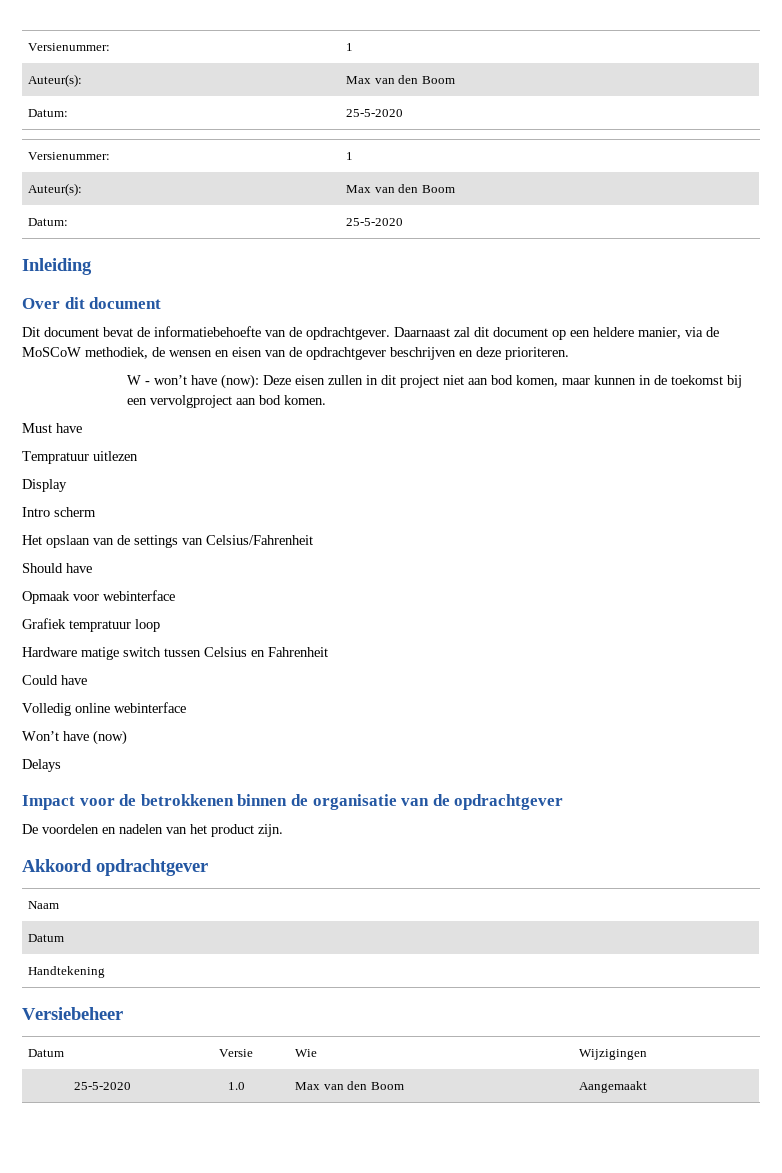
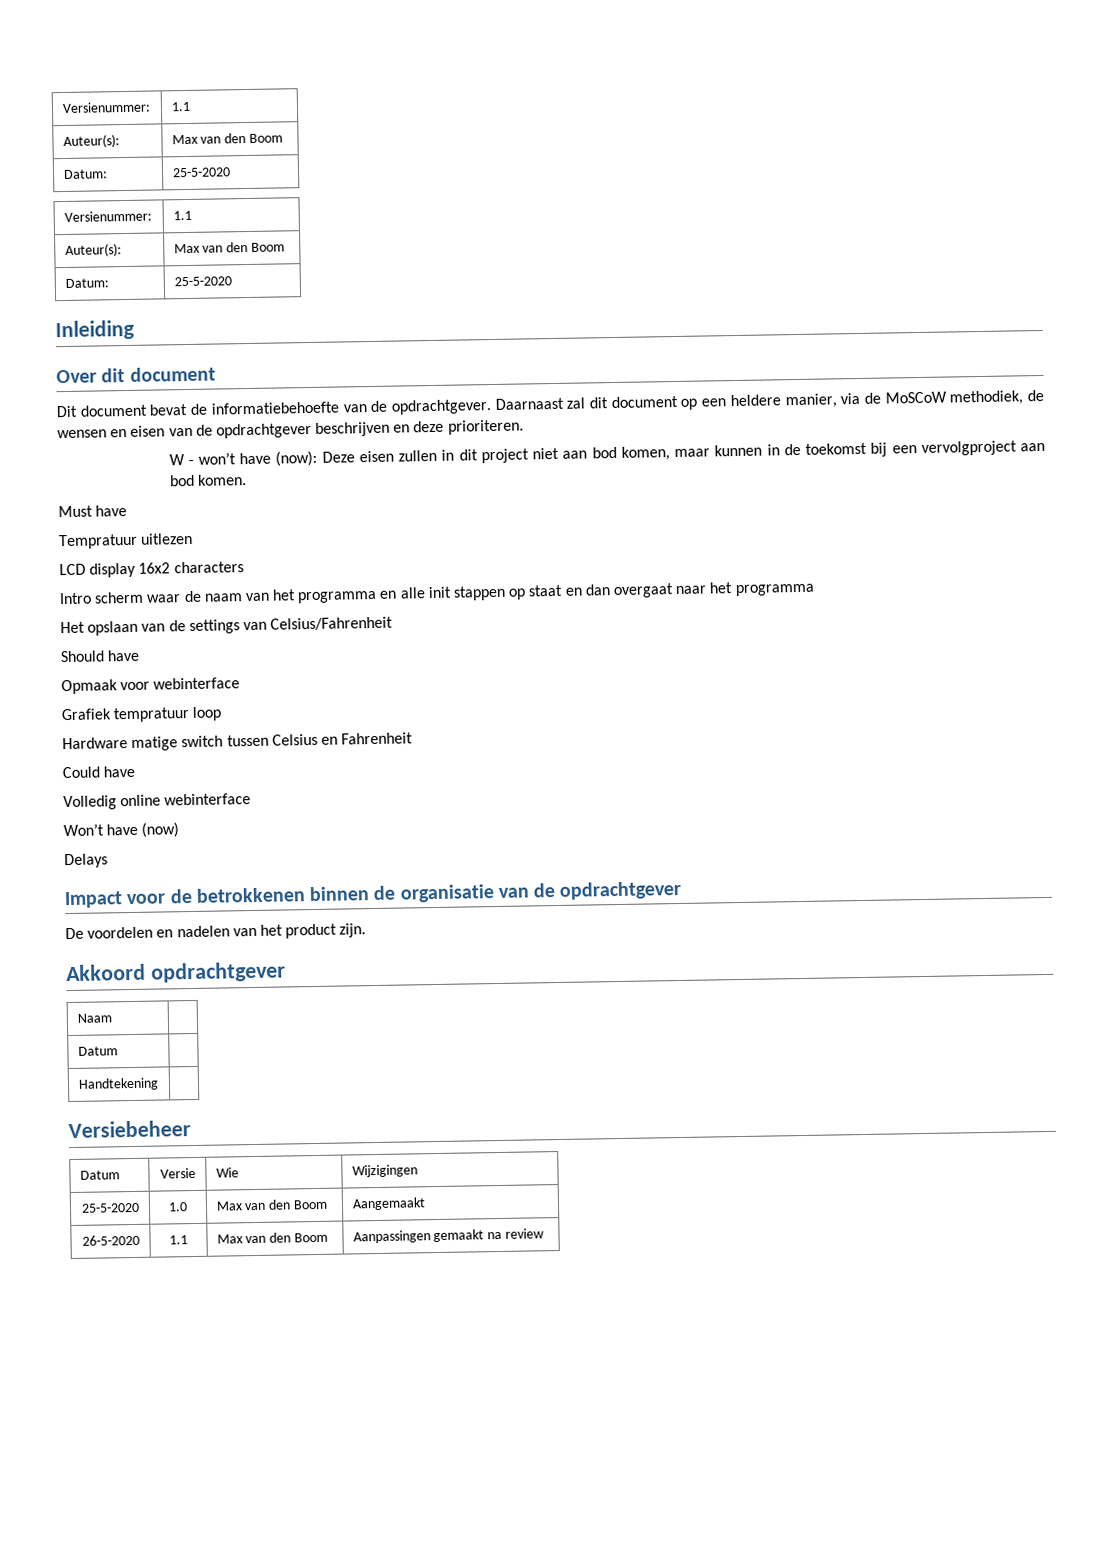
[28,43,111,51] [346,43,354,51] Versienummer: | 1 -> [61,101,151,114] [170,101,191,112] Versienummer: | 1.1
[346,152,354,160] 1 -> [172,210,192,221] 1.1
[22,479,67,492] [22,507,96,517] Display // Intro scherm -> [59,561,244,578] [59,582,815,605] LCD display 16x2 characters // Intro scherm waar de naam van het programma en alle init stappen op staat en dan overgaat naar het programma
(648, 1087) none -> [81,1234,140,1246] [169,1235,188,1245] [216,1232,328,1244] [352,1228,544,1244] // 26-5-2020 | 1.1 | Max van den Boom | Aanpassingen gemaakt na review

